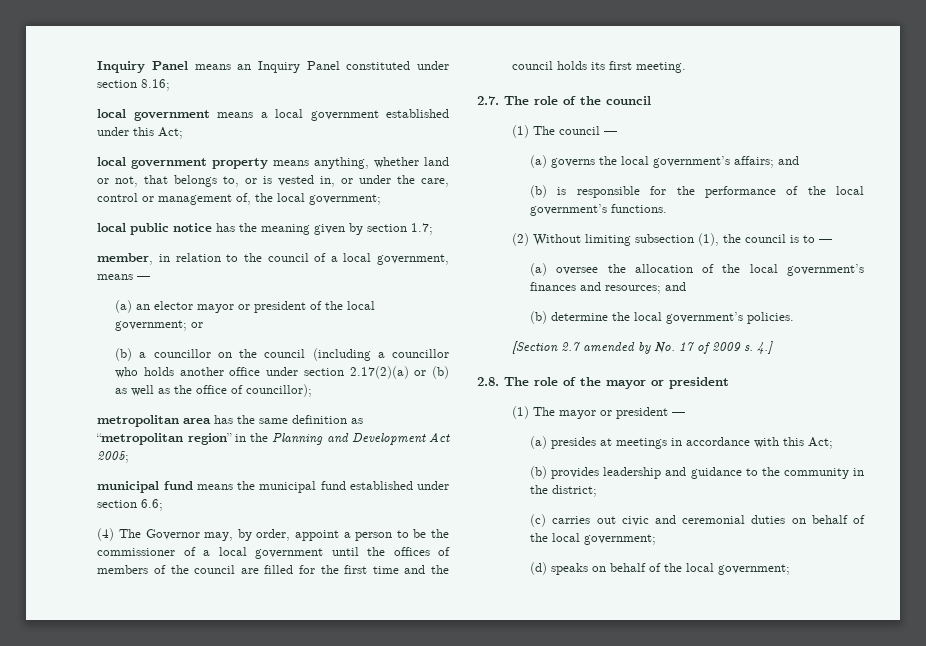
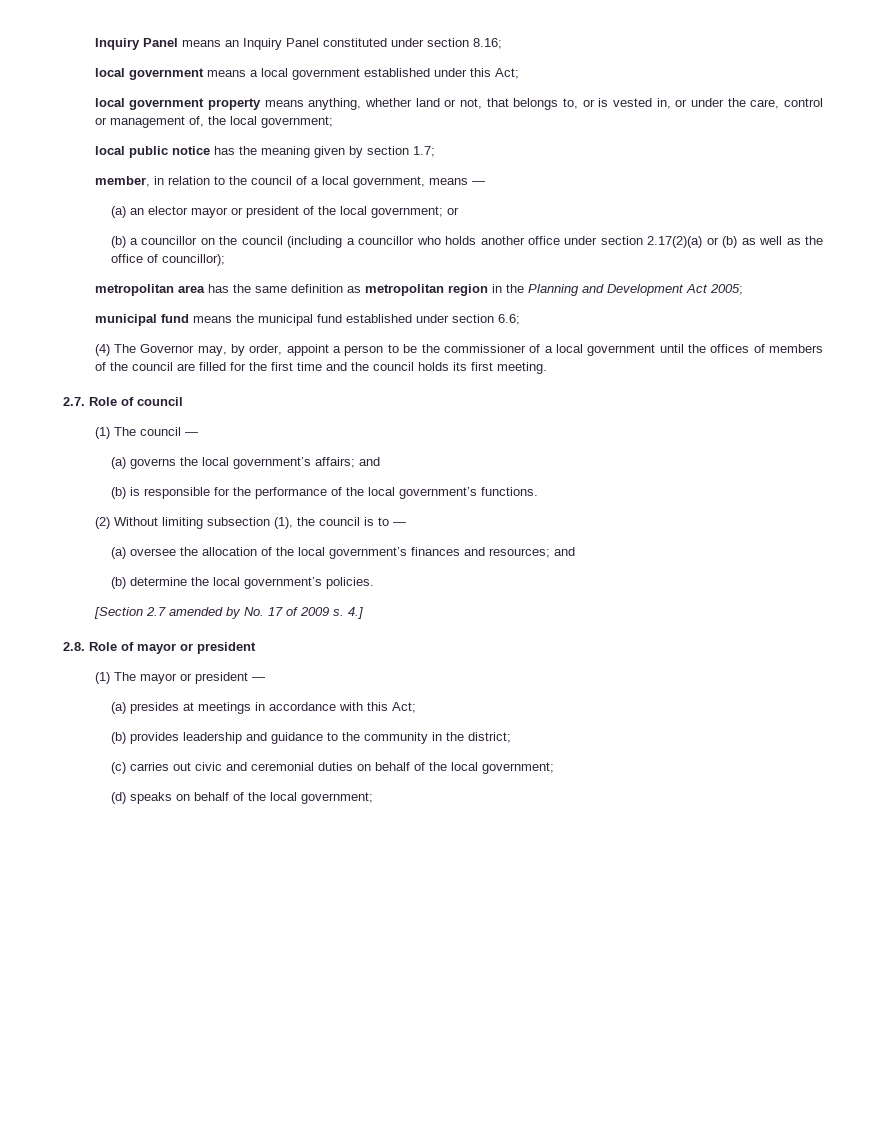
[96,433,232,445] “metropolitan region” -> [364,284,488,296] metropolitan region
[504,96,601,105] The role of the -> [89,397,134,406] Role of
[504,377,601,386] The role of the -> [89,642,134,651] Role of

